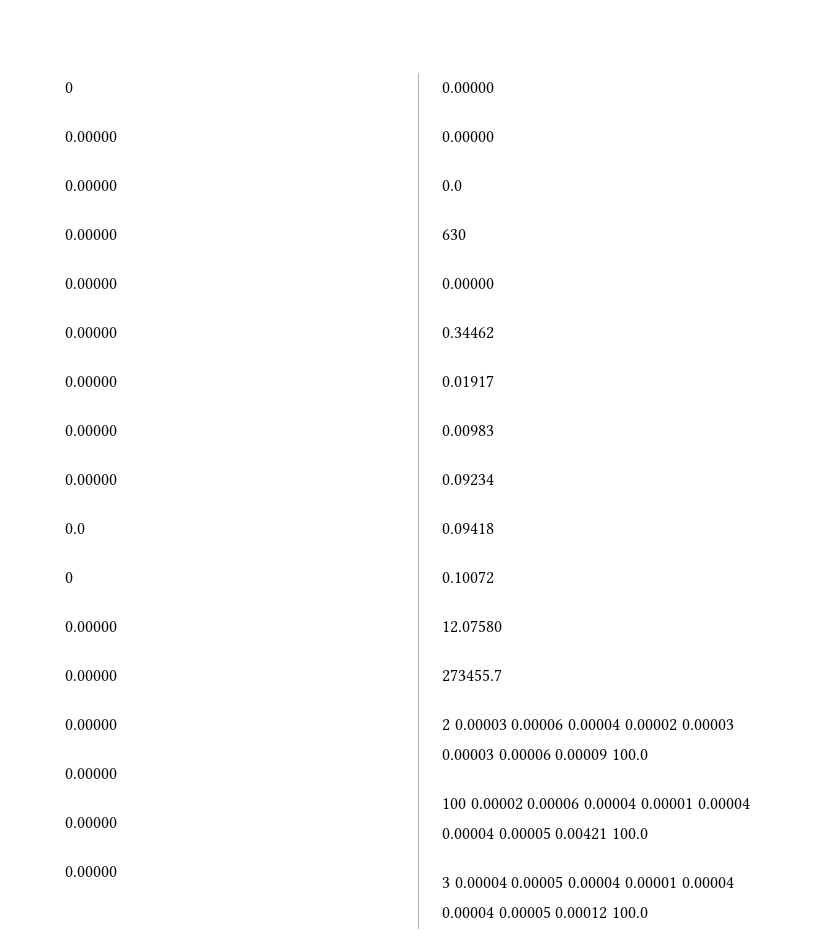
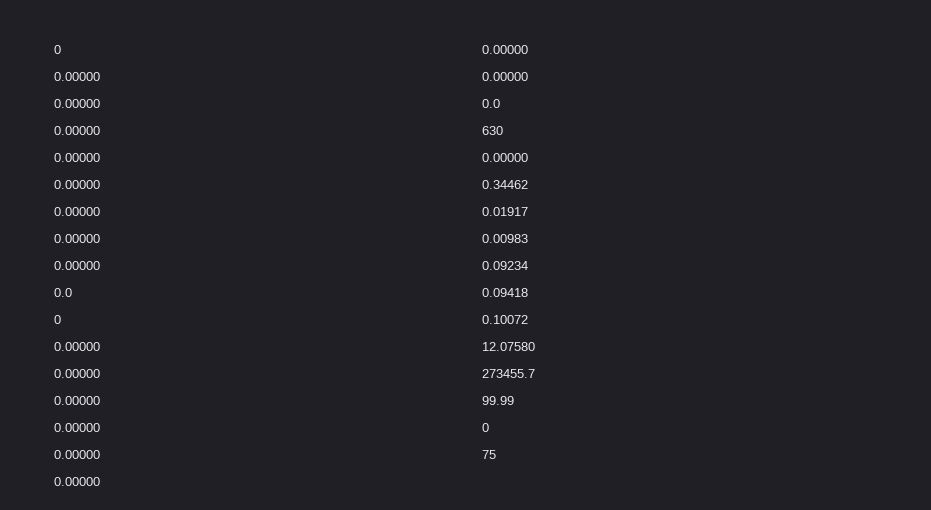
[442,719,734,731] [442,749,649,760] [442,798,750,810] [442,827,649,840] [442,876,734,888] [442,906,649,919] 2 0.00003 0.00006 0.00004 0.00002 0.00003 0.00003 0.00006 0.00009 100.0 // 100 0.00002 0.00006 0.00004 0.00001 0.00004 0.00004 0.00005 0.00421 100.0 // 3 0.00004 0.00005 0.00004 0.00001 0.00004 0.00004 0.00005 0.00012 100.0 -> [482,396,514,405] [482,423,489,432] [482,450,496,459] 99.99 // 0 // 75

